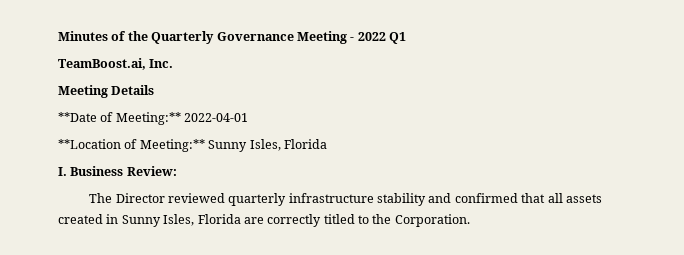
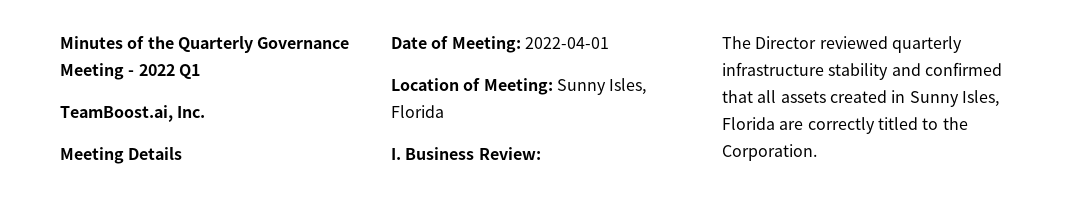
[58,112,249,125] [58,139,205,152] **Date of Meeting:** 2022-04-01 // **Location of Meeting:** -> [391,36,609,53] [391,78,553,95] Date of Meeting: 2022-04-01 // Location of Meeting:

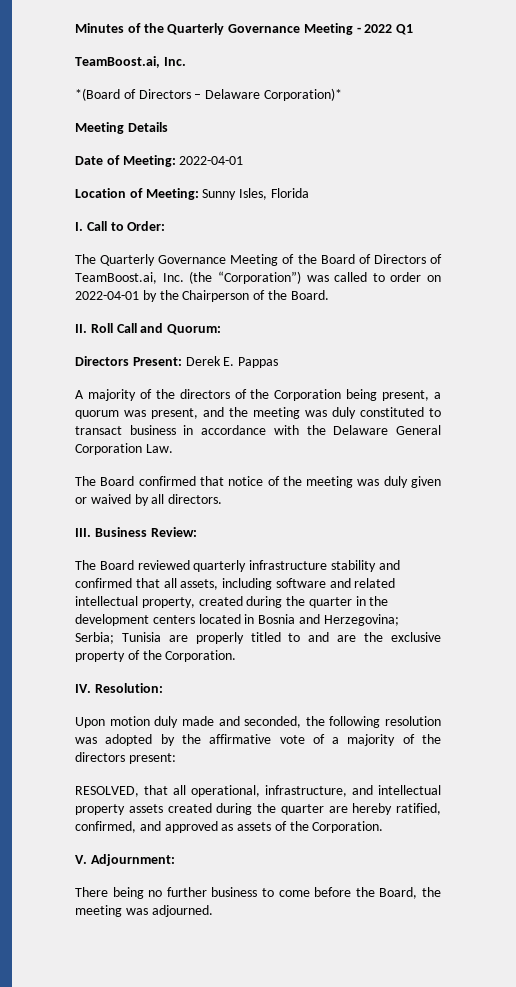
(206, 112) none -> [75,88,342,101] // *(Board of Directors – Delaware Corporation)*
(401, 154) none -> [86,221,166,231] [75,254,442,266] [75,271,441,284] [75,290,329,302] [75,323,222,335] [75,356,279,368] [75,389,441,401] [75,407,441,419] [75,425,441,435] [75,443,173,455] [75,476,442,488] [75,494,223,506] [75,528,91,537] Call to Order: // The Quarterly Governance Meeting of the Board of Directors of TeamBoost.ai, Inc. (the “Corporation”) was called to order on 2022-04-01 by the Chairperson of the Board. // II. Roll Call and Quorum: // Directors Present: Derek E. Pappas // A majority of the directors of the Corporation being present, a quorum was present, and the meeting was duly constituted to transact business in accordance with the Delaware General Corporation Law. // The Board confirmed that notice of the meeting was duly given or waived by all directors. // III.
[755,36,817,49] Director -> [99,560,134,570] Board
[780,90,999,107] [722,117,968,134] [722,144,817,161] assets created in Sunny Isles, Florida are correctly titled to the Corporation. -> [180,578,396,590] [75,596,389,608] [75,614,399,626] [75,632,442,644] [75,650,237,662] [75,683,163,693] [75,716,441,728] [75,734,442,746] [75,752,176,764] [75,785,441,797] [75,803,441,815] [75,821,384,833] [75,854,175,866] [75,887,441,899] [75,905,213,917] assets, including software and related intellectual property, created during the quarter in the development centers located in Bosnia and Herzegovina; Serbia; Tunisia are properly titled to and are the exclusive property of the Corporation. // IV. Resolution: // Upon motion duly made and seconded, the following resolution was adopted by the affirmative vote of a majority of the directors present: // RESOLVED, that all operational, infrastructure, and intellectual property assets created during the quarter are hereby ratified, confirmed, and approved as assets of the Corporation. // V. Adjournment: // There being no further business to come before the Board, the meeting was adjourned.

